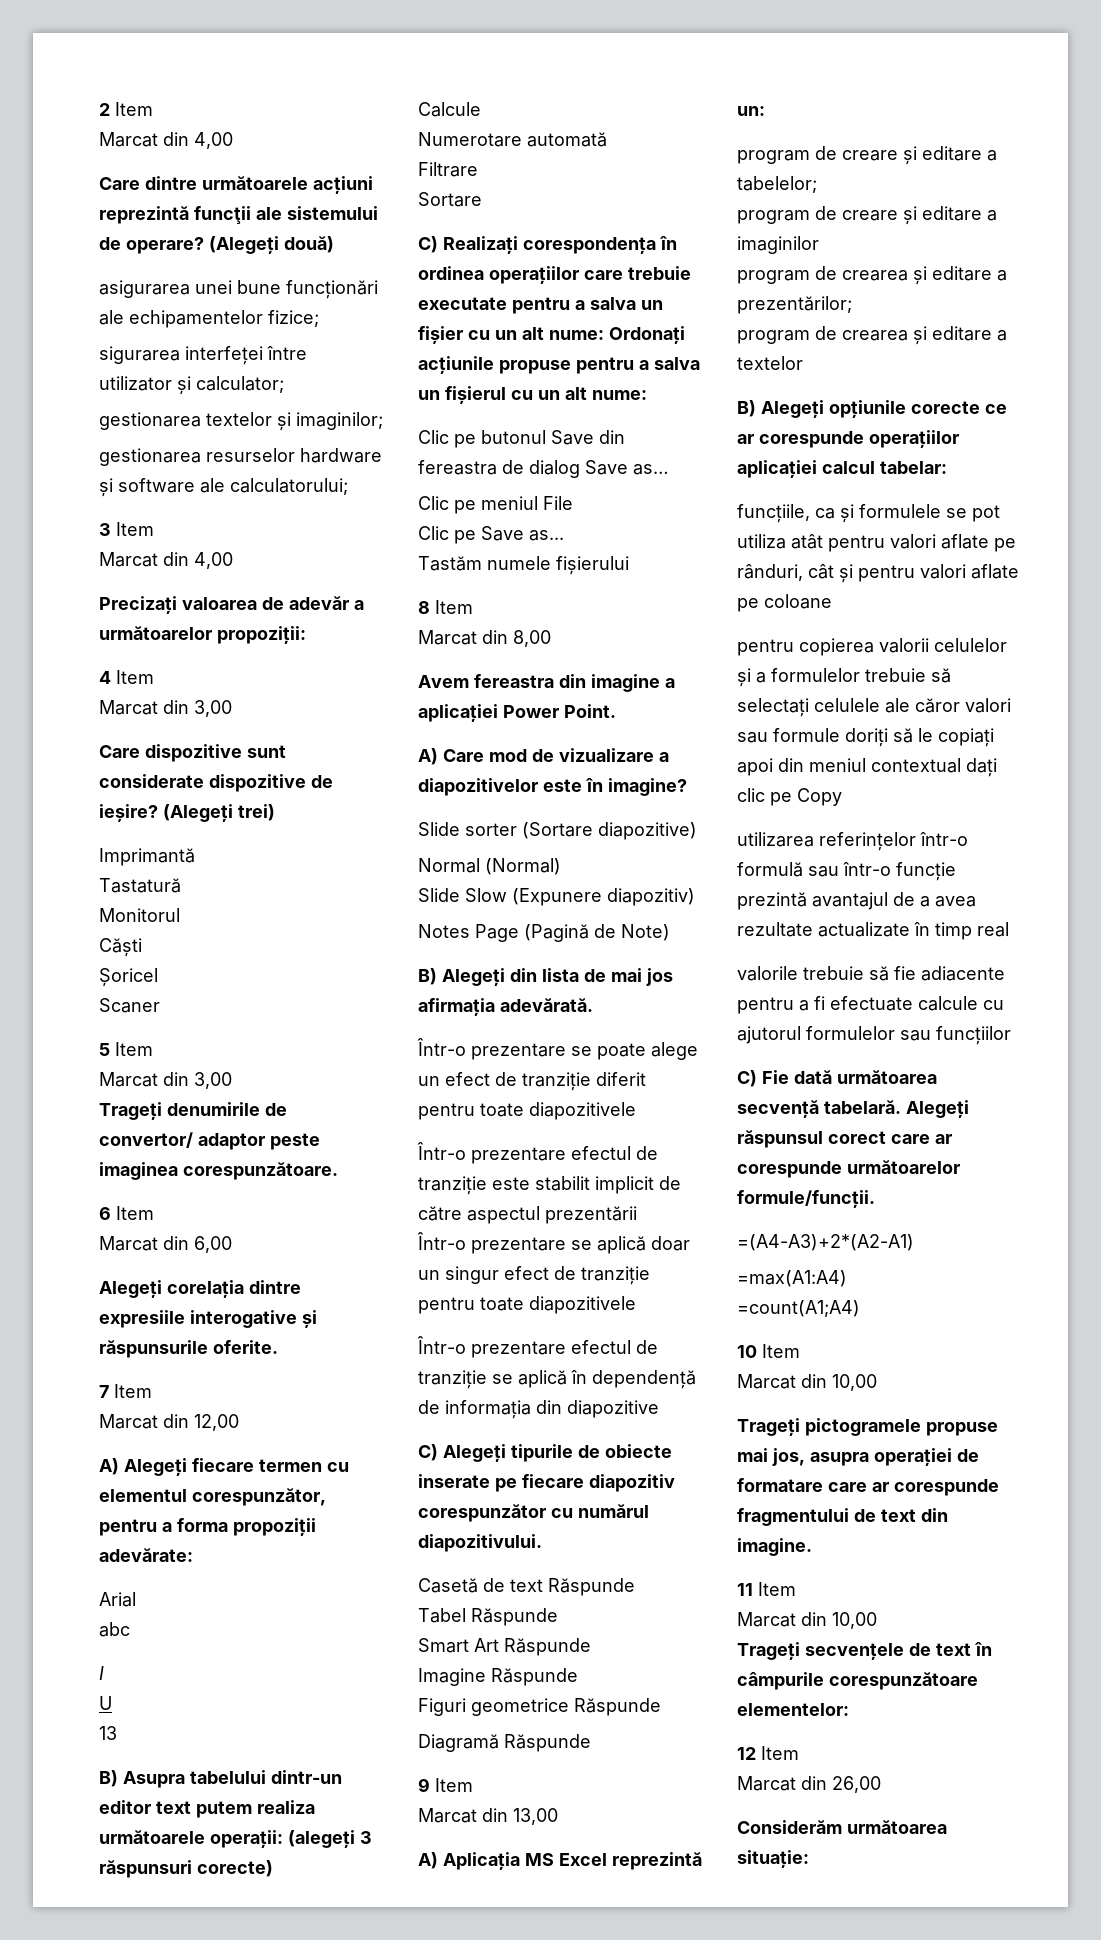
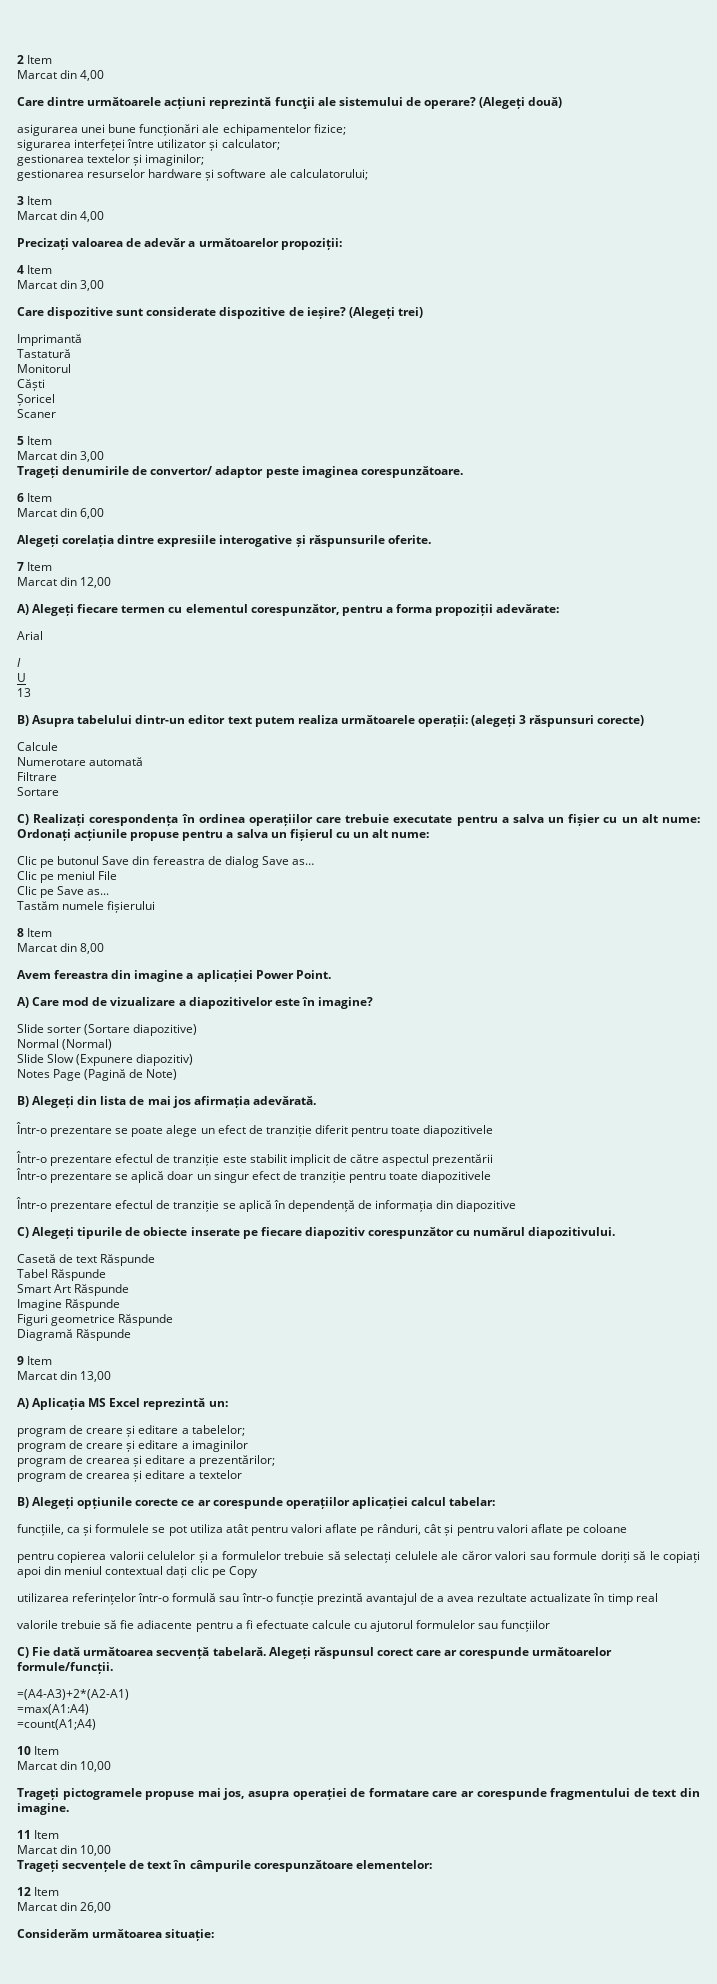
[99,1622,130,1637] // abc -> (43, 635) none

